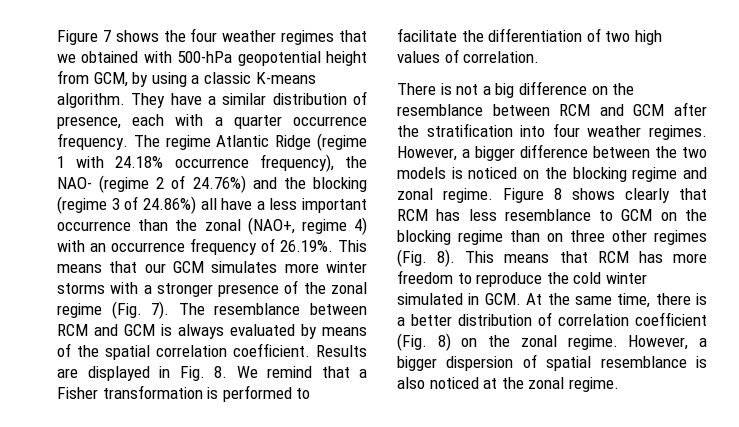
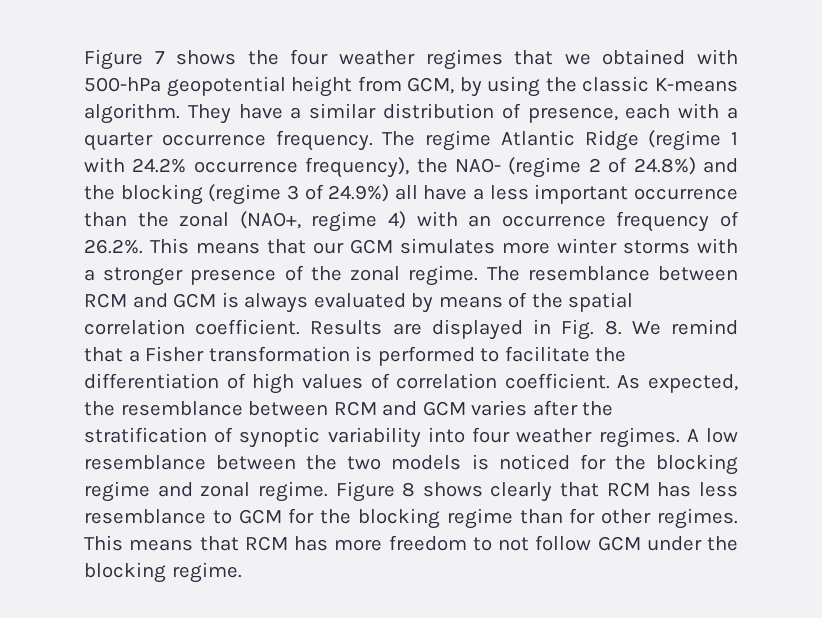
[191,75,200,84] a -> [545,77,577,92] the
[115,156,164,168] 24.18% -> [132,158,187,173] 24.2%
[192,175,246,193] 24.76%) -> [633,157,696,175] 24.8%)
[142,196,196,214] 24.86%) -> [328,184,390,202] 24.9%)
[280,240,333,252] 26.19%. -> [84,239,143,254] 26.2%.
[57,301,170,319] regime (Fig. 7). -> [408,265,479,286] regime.
[605,31,631,42] two -> (246, 381) none
[463,51,540,63] [397,81,608,98] correlation. // There is not a big difference on -> [396,373,738,393] correlation coefficient. As expected,
(665, 110) none -> [471,400,528,416] varies
(513, 130) none -> [214,427,421,448] of synoptic variability
[397,144,588,161] However, a bigger difference -> [686,428,738,443] [84,455,206,470] A low resemblance
[523,170,540,179] on -> [579,454,606,470] for
[660,212,677,221] on -> [288,508,315,524] for
[547,230,707,245] [397,249,456,267] on three other regimes (Fig. 8). -> [569,508,738,529] for other regimes.
[476,272,647,287] [397,293,707,308] [397,312,707,326] [397,333,707,351] [397,354,707,371] [397,377,565,389] reproduce the cold winter simulated in GCM. At the same time, there is a better distribution of correlation coefficient (Fig. 8) on the zonal regime. However, a bigger dispersion of spatial resemblance is also noticed at the zonal -> [498,535,738,551] [84,562,166,583] not follow GCM under the blocking

